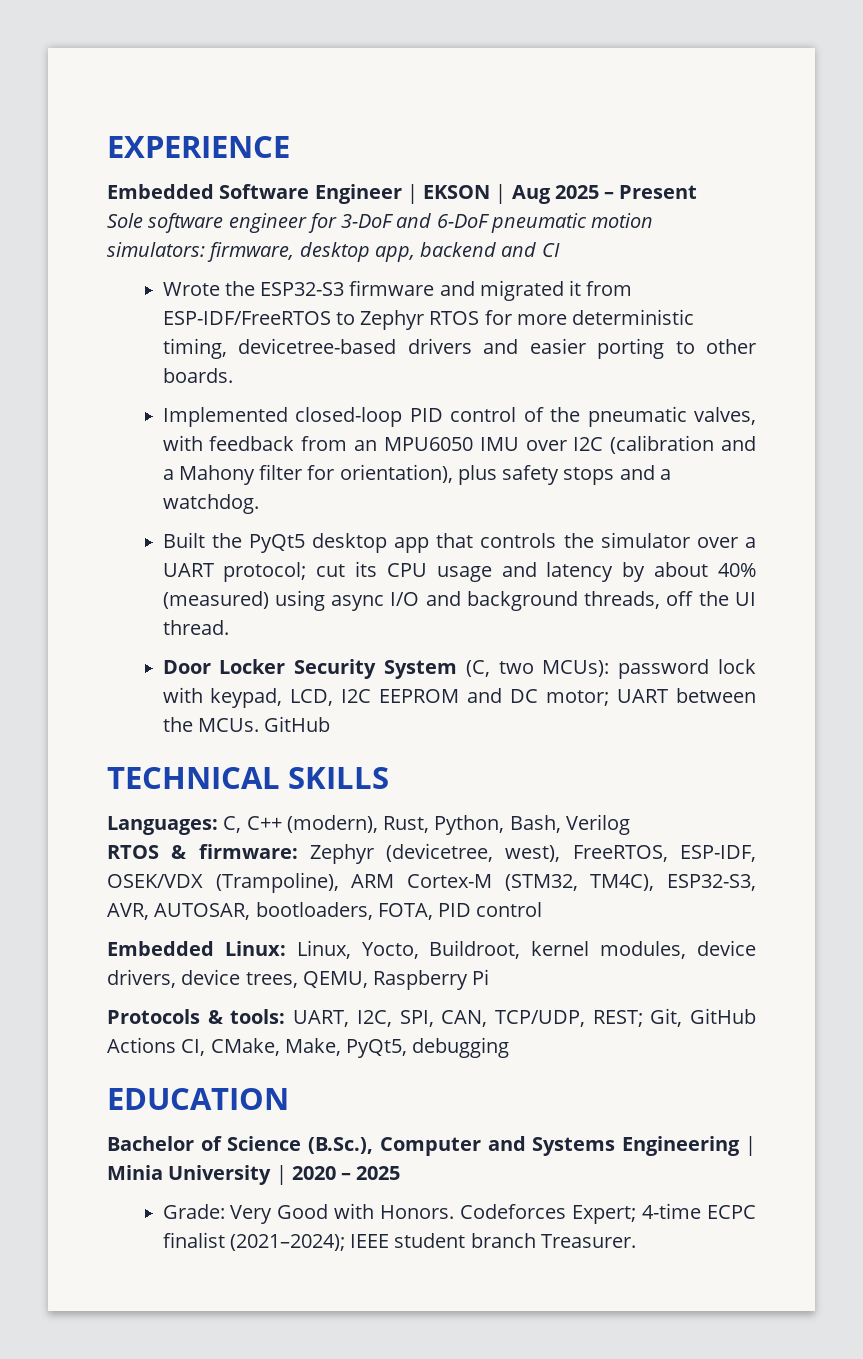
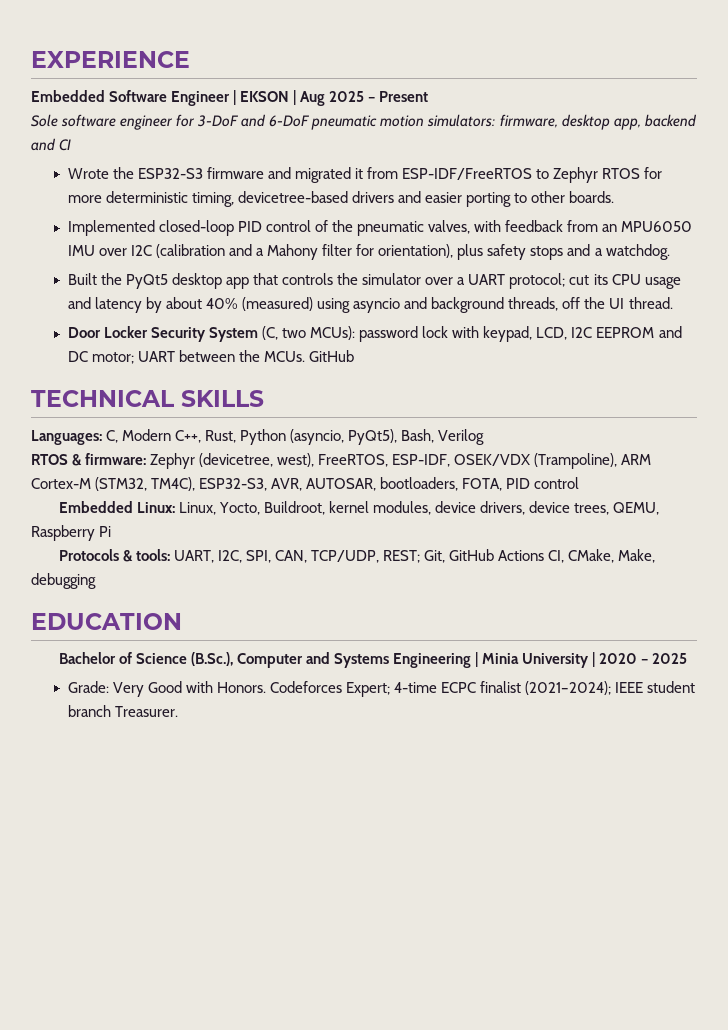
[331,592,420,611] async I/O -> [353,298,401,313] asyncio
[246,815,505,835] C++ (modern), Rust, Python, -> [122,429,398,445] Modern C++, Rust, Python (asyncio, PyQt5),
[346,1039,408,1058] PyQt5, -> (656, 556) none

